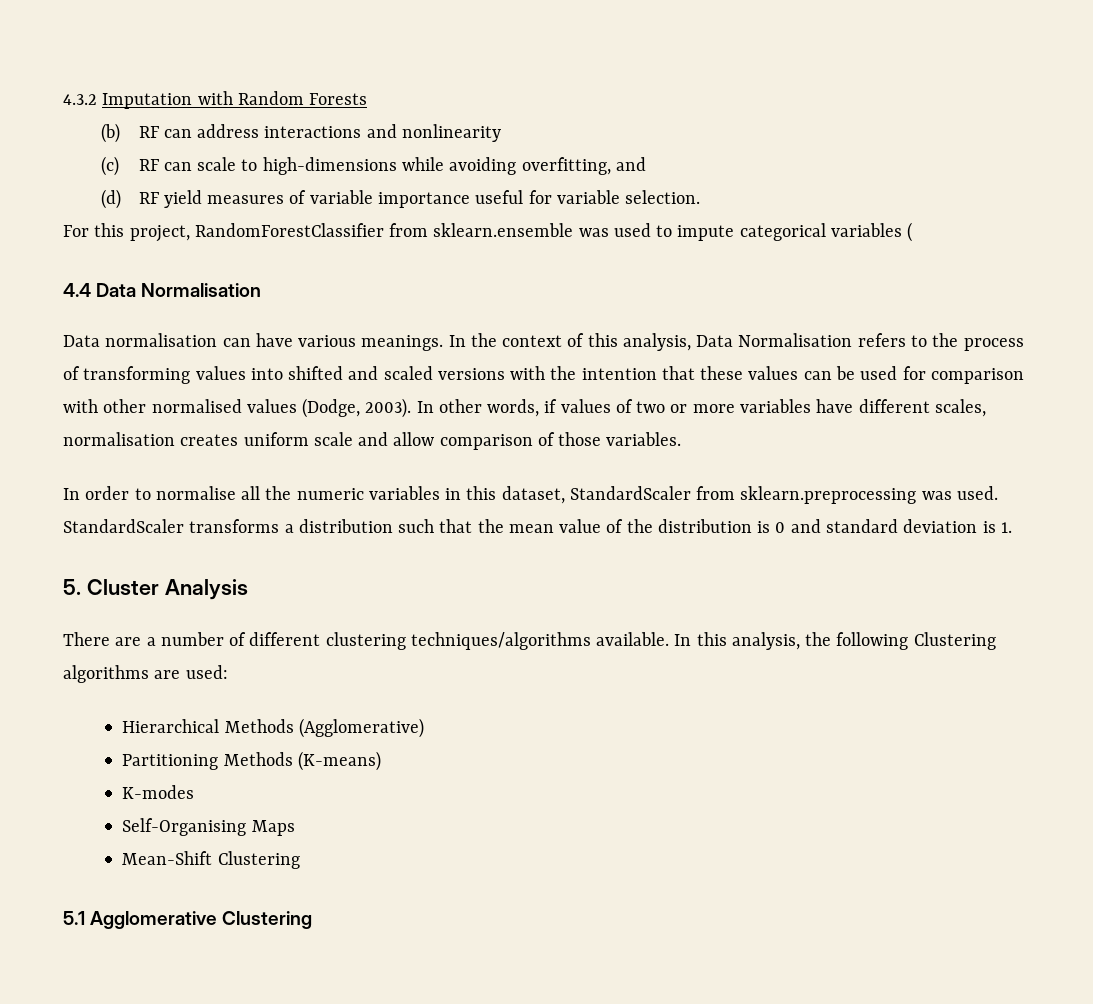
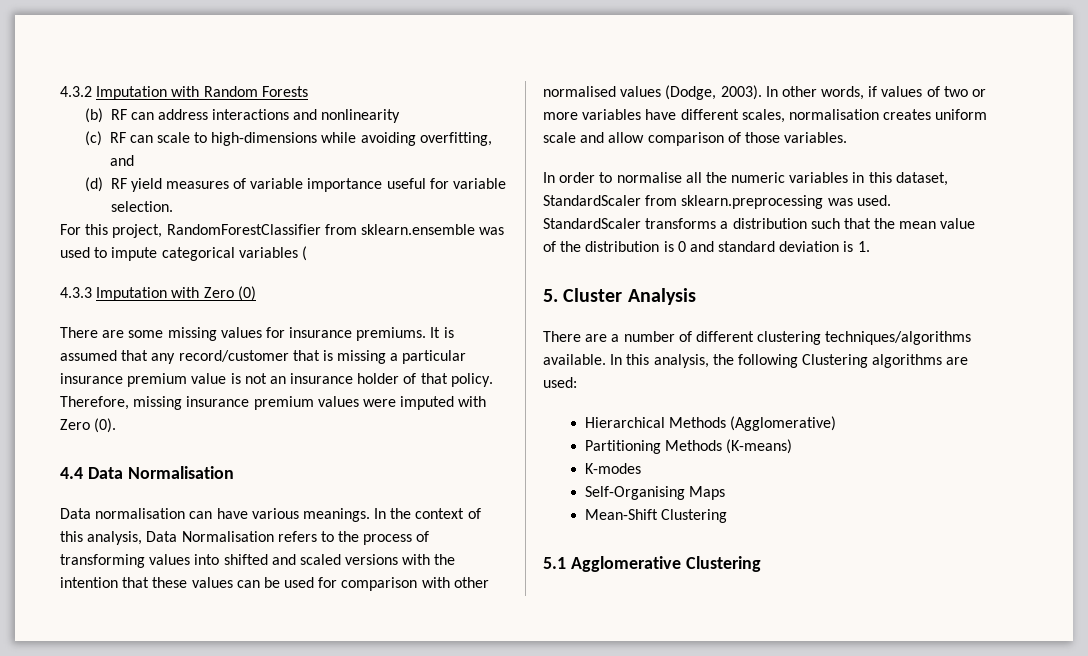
(913, 232) none -> [60,286,256,301] [60,327,454,341] [60,350,467,364] [60,373,493,387] [60,396,487,410] [60,418,117,433] // 4.3.3 Imputation with Zero (0) // There are some missing values for insurance premiums. It is assumed that any record/customer that is missing a particular insurance premium value is not an insurance holder of that policy. Therefore, missing insurance premium values were imputed with Zero (0).

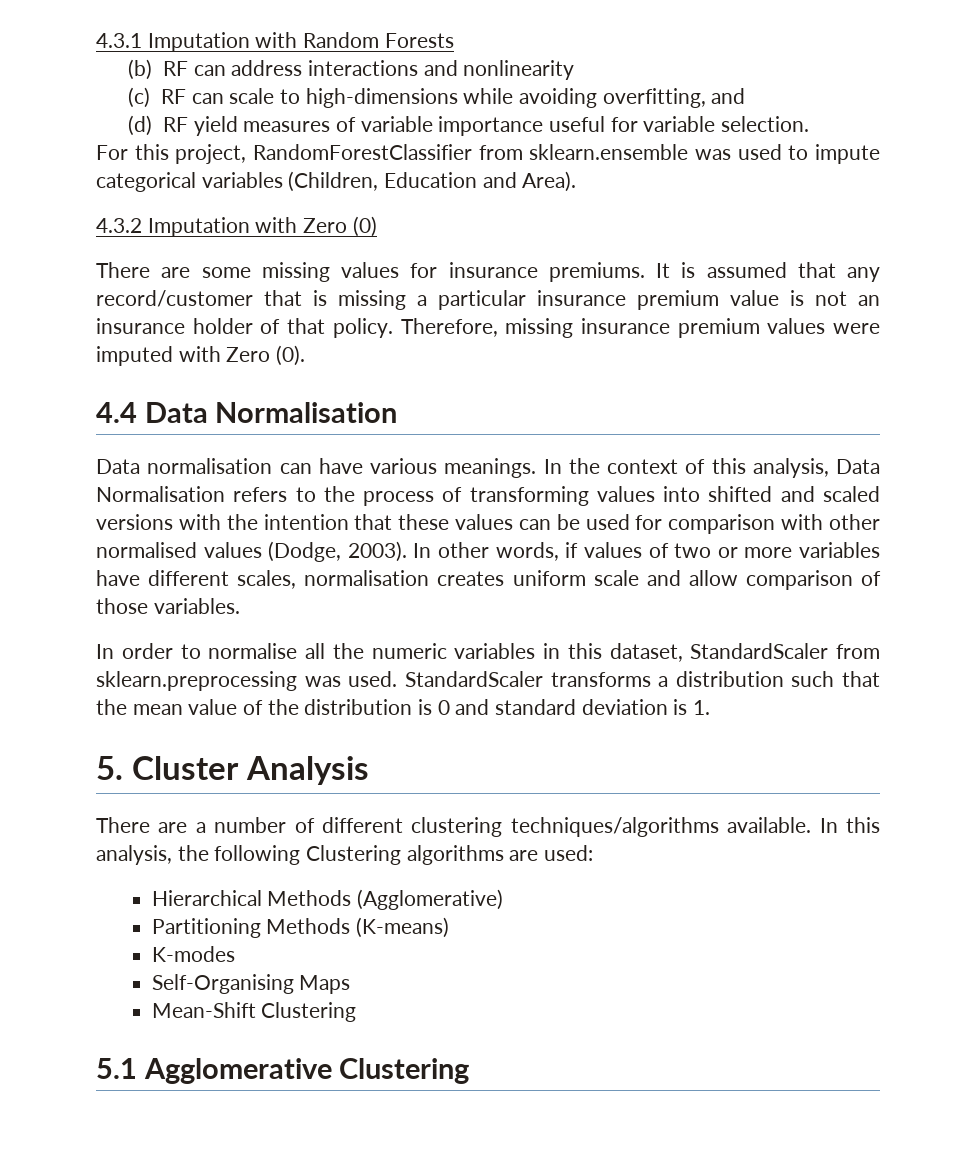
[60,86,92,97] 4.3.2 -> [96,33,142,48] 4.3.1
[301,246,307,261] [60,287,92,298] ( // 4.3.3 -> [288,171,577,192] [96,218,142,233] (Children, Education and Area). // 4.3.2

